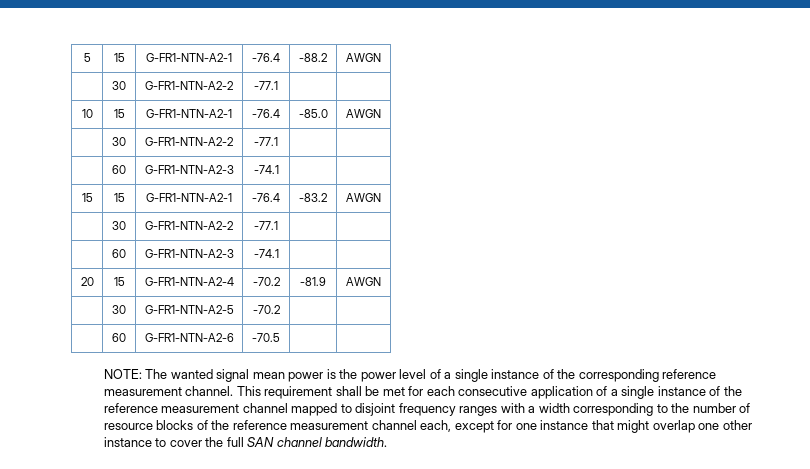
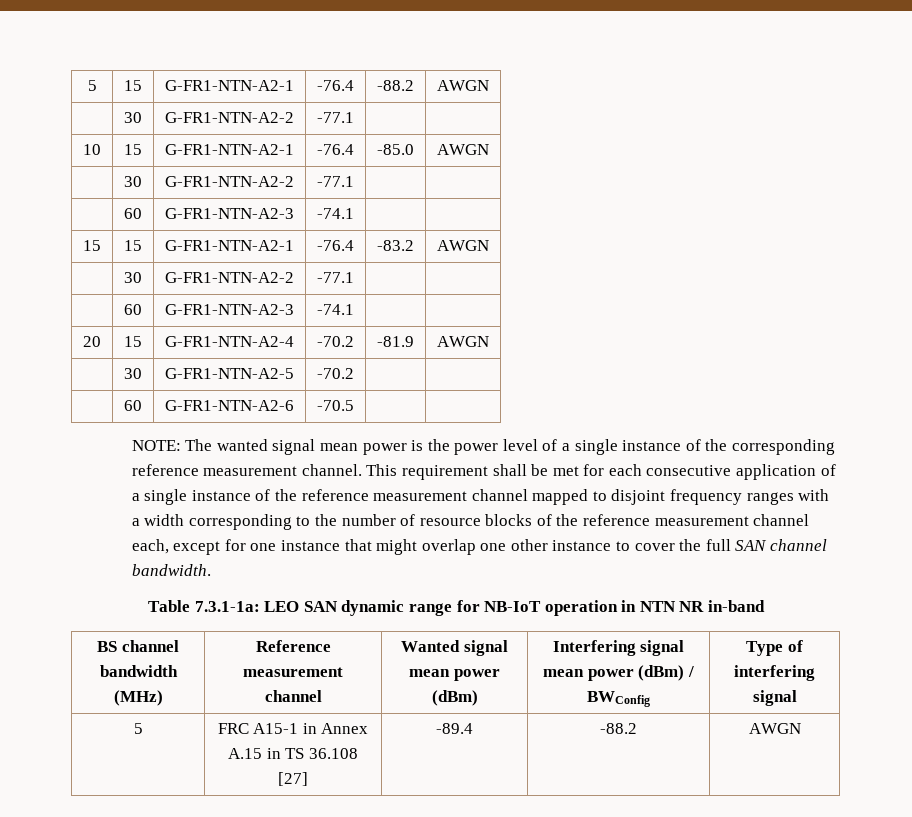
(388, 442) none -> [147,600,766,616] [97,640,179,652] [99,665,178,677] [113,690,163,706] [255,640,331,652] [243,667,343,677] [264,690,322,702] [401,640,508,656] [409,669,500,681] [431,690,478,706] [552,640,685,656] [543,665,694,681] [587,691,650,707] [746,640,803,656] [734,665,815,681] [752,690,797,706] [133,723,143,734] [217,723,369,734] [228,748,358,759] [278,772,308,786] [436,723,473,734] [600,723,637,734] [748,723,801,734] // Table 7.3.1-1a: LEO SAN dynamic range for NB-IoT operation in NTN NR in-band // BS channel bandwidth (MHz) | Reference measurement channel | Wanted signal mean power (dBm) | Interfering signal mean power (dBm) / BWConfig | Type of interfering signal // 5 | FRC A15-1 in Annex A.15 in TS 36.108 [27] | -89.4 | -88.2 | AWGN

